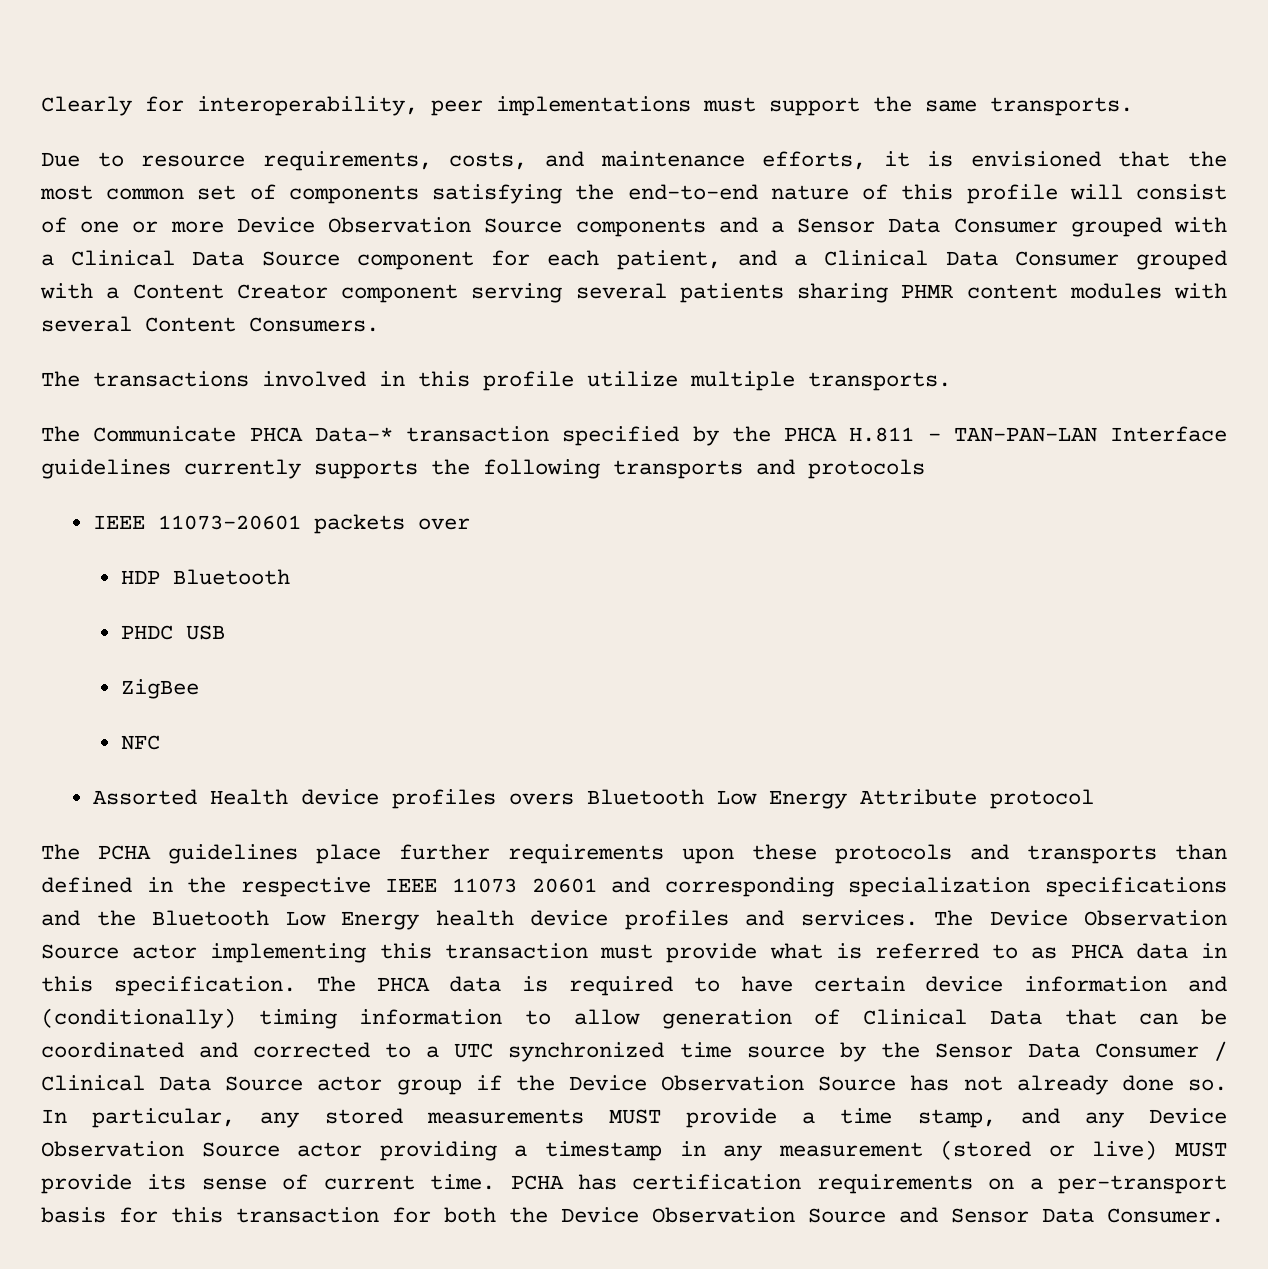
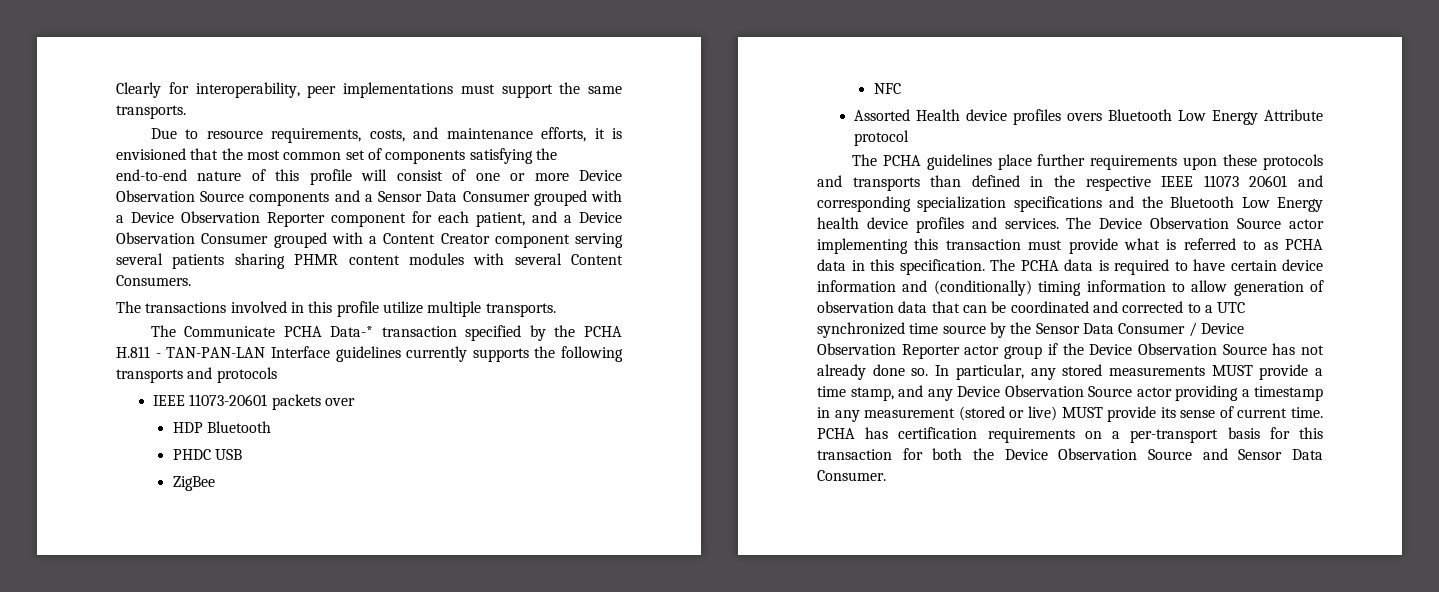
[71,250,340,266] Clinical Data Source -> [131,211,325,227] Device Observation Reporter
[824,250,998,266] Clinical Data -> [579,212,622,223] [116,232,195,244] Device Observation
[249,427,303,442] PHCA -> [283,326,322,337] PCHA
[784,427,837,442] PHCA -> [584,326,622,337] PCHA
[1070,944,1124,959] PHCA -> [1285,239,1323,250] PCHA
[376,977,430,992] PHCA -> [1020,260,1059,271] PCHA
[863,1009,1042,1025] Clinical Data -> [817,301,928,313] observation data
[41,1075,304,1091] Clinical Data Source -> [1200,323,1244,334] [817,343,960,359] Device Observation Reporter

